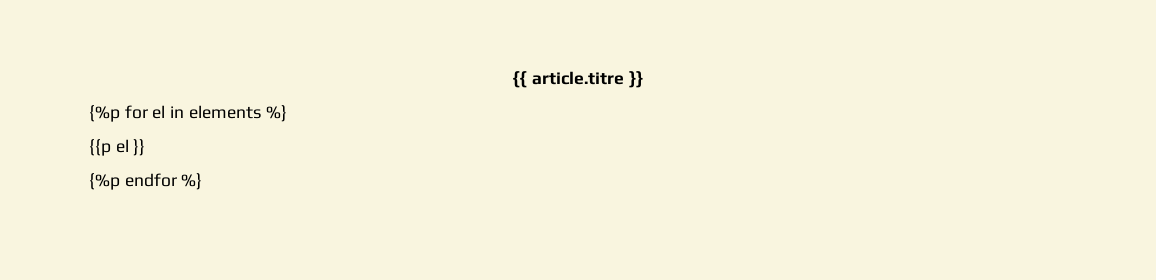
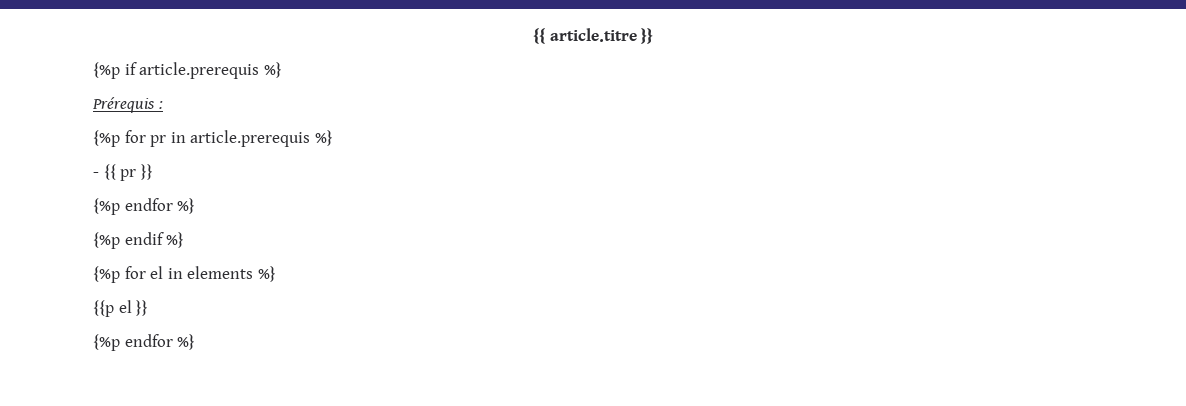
(643, 79) none -> [93,62,282,79] [92,97,163,113] [93,130,333,147] [93,164,153,181] [93,198,196,215] [93,232,185,249] // {%p if article.prerequis %} // Prérequis : // {%p for pr in article.prerequis %} // - {{ pr }} // {%p endfor %} // {%p endif %}

